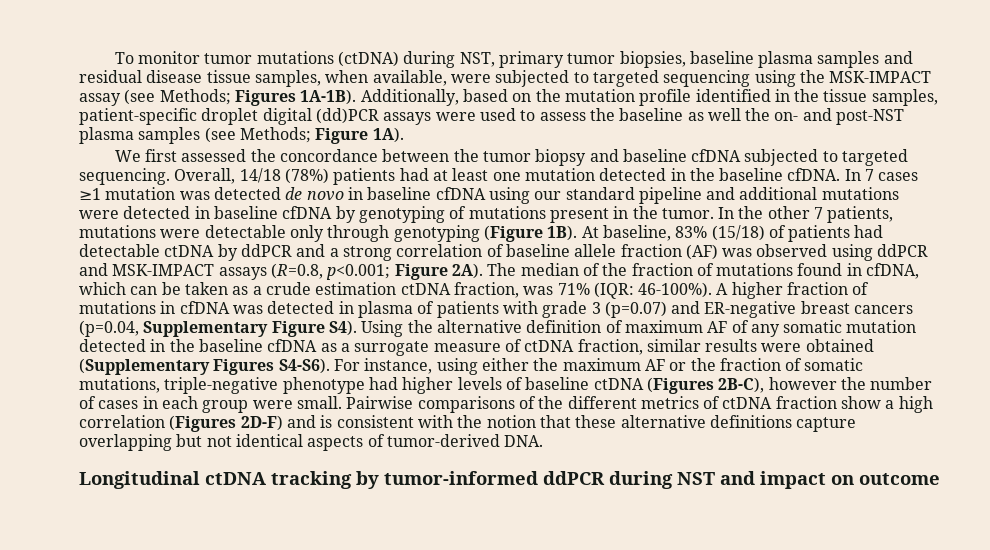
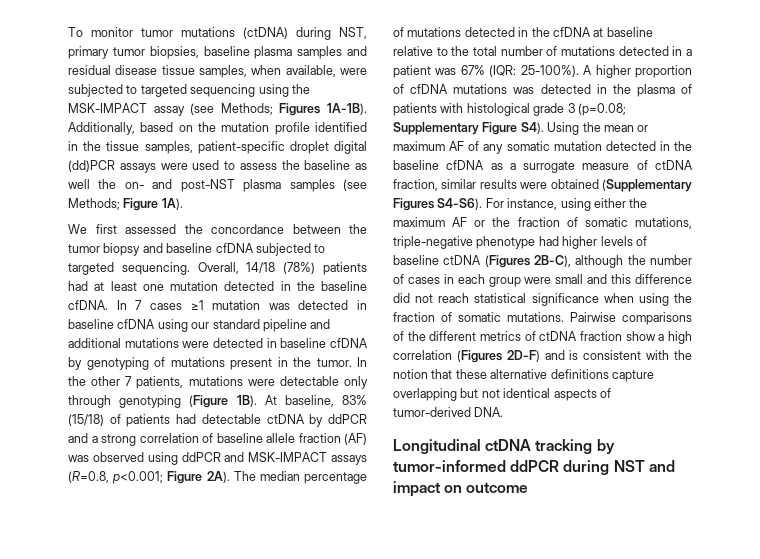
[285,187,344,201] de novo -> (349, 305) none
[582,263,920,279] [79,282,870,299] [79,301,354,314] of the fraction of mutations found in cfDNA, which can be taken as a crude estimation ctDNA fraction, was 71% (IQR: 46-100%). A higher fraction of mutations in cfDNA was detected in -> [303,472,367,484] [393,27,653,37] [393,46,692,56] [393,65,692,78] [393,84,631,94] percentage of mutations detected in the cfDNA at baseline relative to the total number of mutations detected in a patient was 67% (IQR: 25-100%). A higher proportion of cfDNA mutations was detected in the
(538, 307) none -> [466,103,530,116] histological
[604,301,914,318] [79,320,139,337] (p=0.07) and ER-negative breast cancers (p=0.04, -> [577,103,626,116] (p=0.08;
[436,320,623,333] alternative definition of -> [603,125,649,132] mean or
[768,377,837,390] however -> [575,255,624,268] although
[296,396,342,409] small. -> [555,274,692,284] [393,293,692,306] [393,312,564,322] small and this difference did not reach statistical significance when using the fraction of somatic mutations.

